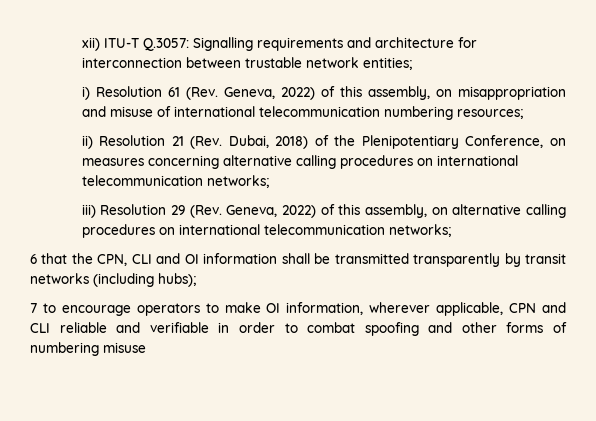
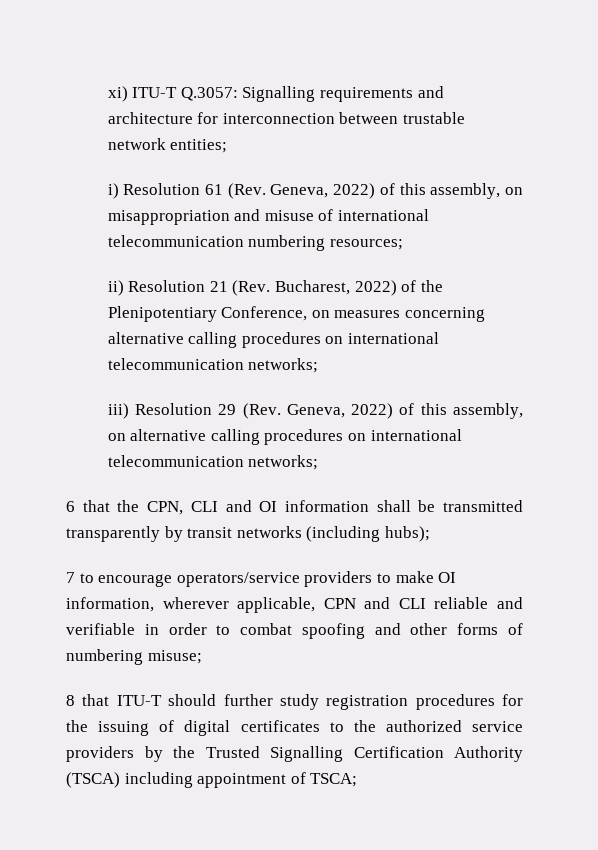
[81,37,100,51] xii) -> [107,86,128,102] xi)
[228,135,309,149] Dubai, 2018) -> [274,280,397,296] Bucharest, 2022)
[136,303,200,316] operators -> [176,571,373,587] operators/service providers
[103,342,146,353] misuse -> [147,650,202,664] [66,694,523,710] [66,720,523,736] [66,746,523,762] [66,772,358,788] misuse; // 8 that ITU-T should further study registration procedures for the issuing of digital certificates to the authorized service providers by the Trusted Signalling Certification Authority (TSCA) including appointment of TSCA;

